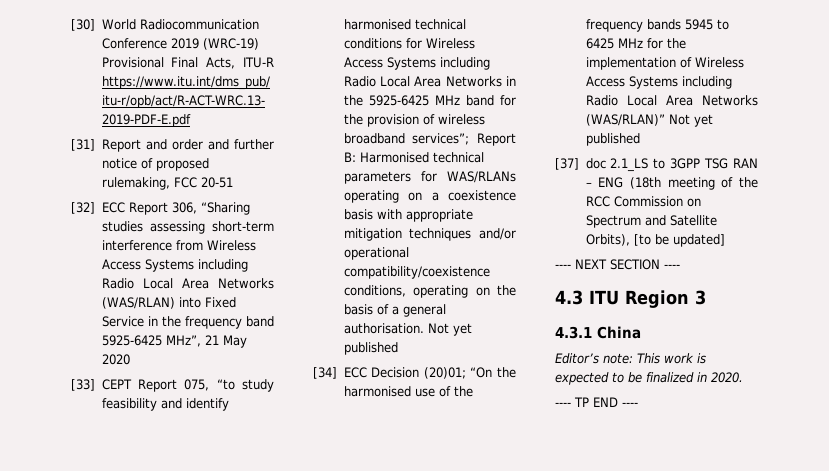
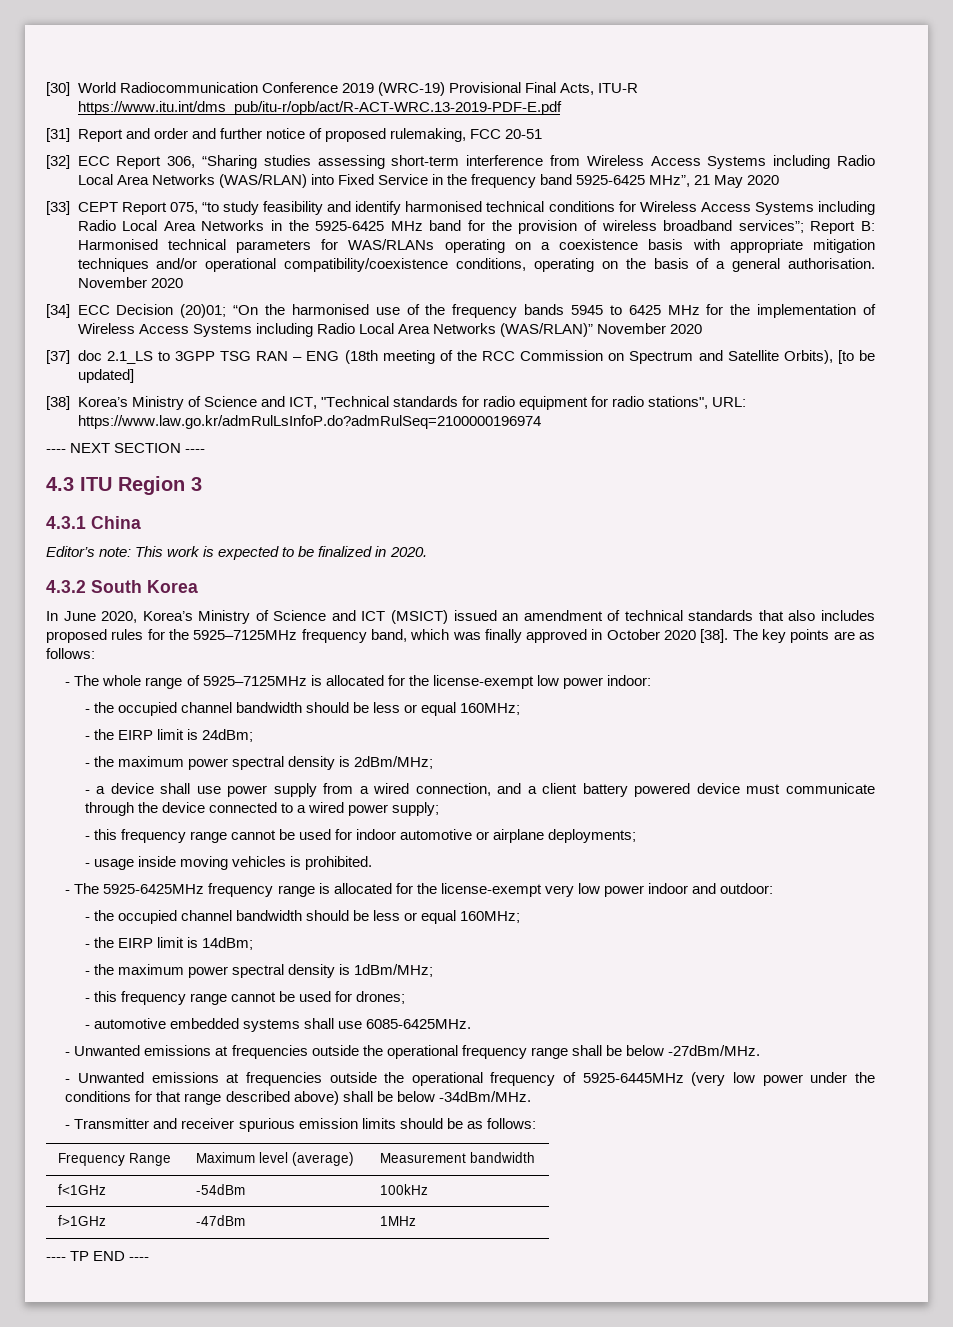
[427,323,472,336] [343,342,398,355] Not yet published -> [77,277,183,288] November 2020
[668,114,713,127] [585,133,640,146] Not yet published -> [596,323,702,334] November 2020
(725, 240) none -> [46,396,747,410] [77,415,541,429] // [38] Korea’s Ministry of Science and ICT, "Technical standards for radio equipment for radio stations", URL: https://www.law.go.kr/admRulLsInfoP.do?admRulSeq=2100000196974
(743, 377) none -> [46,580,198,593] [46,610,875,624] [46,629,875,643] [46,648,95,659] [65,675,651,689] [84,702,521,716] [84,729,253,742] [84,756,433,770] [84,783,876,797] [84,802,440,816] [84,829,637,843] [84,856,372,870] [65,883,774,897] [84,910,521,924] [84,937,253,950] [84,964,433,978] [84,991,406,1005] [84,1018,471,1032] [65,1045,760,1059] [65,1072,876,1086] [65,1091,531,1105] [65,1118,536,1132] [57,1153,171,1166] [195,1152,354,1166] [379,1152,535,1163] [57,1184,106,1195] [195,1184,245,1195] [379,1184,428,1195] [57,1215,106,1226] [195,1215,245,1226] [379,1216,416,1226] // 4.3.2 South Korea // In June 2020, Korea’s Ministry of Science and ICT (MSICT) issued an amendment of technical standards that also includes proposed rules for the 5925–7125MHz frequency band, which was finally approved in October 2020 [38]. The key points are as follows: // - The whole range of 5925–7125MHz is allocated for the license-exempt low power indoor: // - the occupied channel bandwidth should be less or equal 160MHz; // - the EIRP limit is 24dBm; // - the maximum power spectral density is 2dBm/MHz; // - a device shall use power supply from a wired connection, and a client battery powered device must communicate through the device connected to a wired power supply; // - this frequency range cannot be used for indoor automotive or airplane deployments; // - usage inside moving vehicles is prohibited. // - The 5925-6425MHz frequency range is allocated for the license-exempt very low power indoor and outdoor: // - the occupied channel bandwidth should be less or equal 160MHz; // - the EIRP limit is 14dBm; // - the maximum power spectral density is 1dBm/MHz; // - this frequency range cannot be used for drones; // - automotive embedded systems shall use 6085-6425MHz. // - Unwanted emissions at frequencies outside the operational frequency range shall be below -27dBm/MHz. // - Unwanted emissions at frequencies outside the operational frequency of 5925-6445MHz (very low power under the conditions for that range described above) shall be below -34dBm/MHz. // - Transmitter and receiver spurious emission limits should be as follows: // Frequency Range | Maximum level (average) | Measurement bandwidth // f<1GHz | -54dBm | 100kHz // f>1GHz | -47dBm | 1MHz

